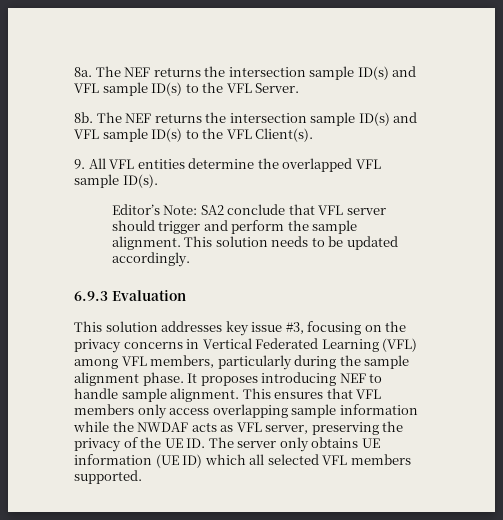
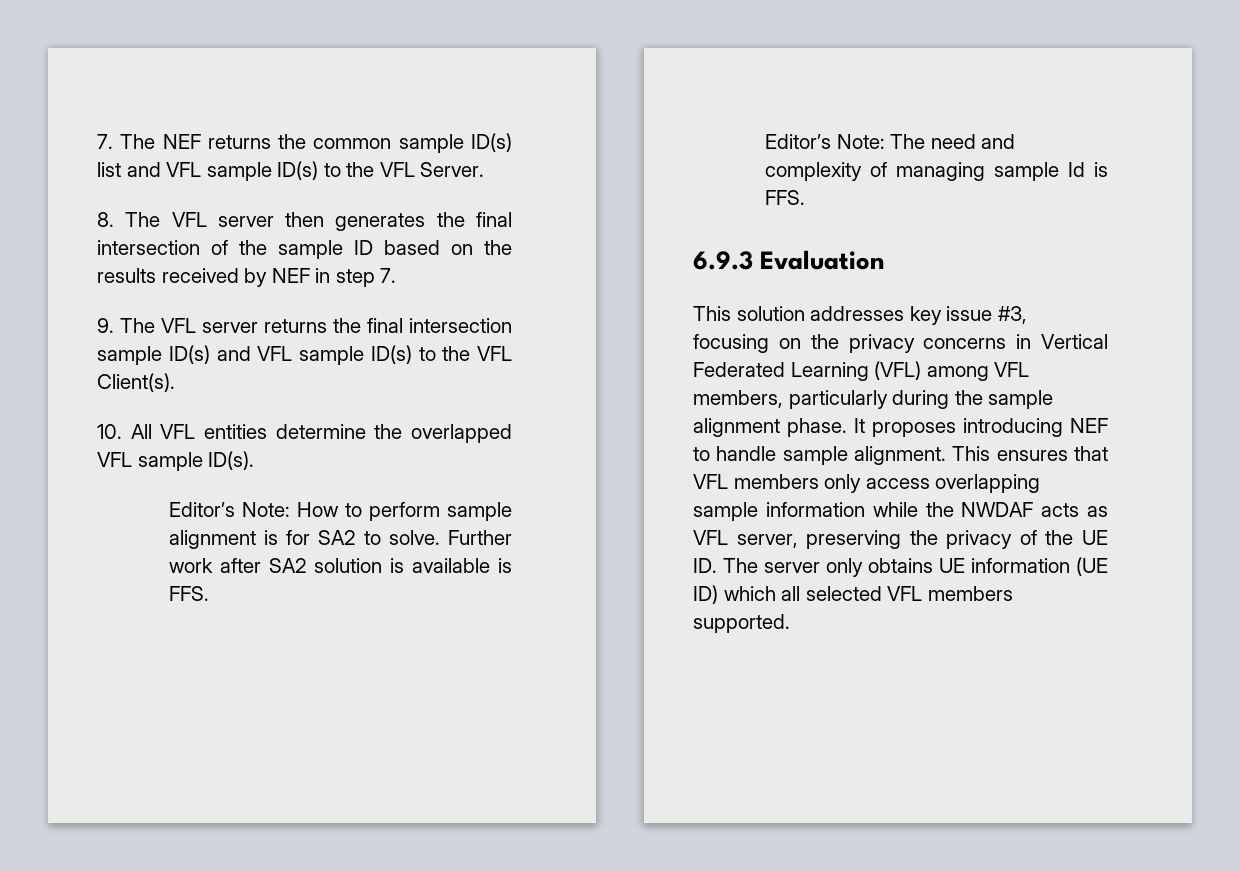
[74,66,389,80] 8a. The NEF returns the intersection sample ID(s) -> [97,133,512,153] [97,162,121,177] 7. The NEF returns the common sample ID(s) list
[74,112,227,123] 8b. The NEF returns the -> [97,212,512,231] [97,240,512,259] [97,268,397,287] [97,318,403,333] 8. The VFL server then generates the final intersection of the sample ID based on the results received by NEF in step 7. // 9. The VFL server returns the final
[74,159,85,169] 9. -> [97,424,122,439] 10.
[200,204,386,215] [111,220,358,234] [111,236,398,250] [111,252,190,267] SA2 conclude that VFL server should trigger and perform the sample alignment. This solution needs to be updated accordingly. -> [296,502,512,521] [168,530,512,549] [168,558,512,573] [168,586,209,601] [764,134,1016,149] [764,162,1108,181] [764,190,805,205] How to perform sample alignment is for SA2 to solve. Further work after SA2 solution is available is FFS. // Editor’s Note: The need and complexity of managing sample Id is FFS.

